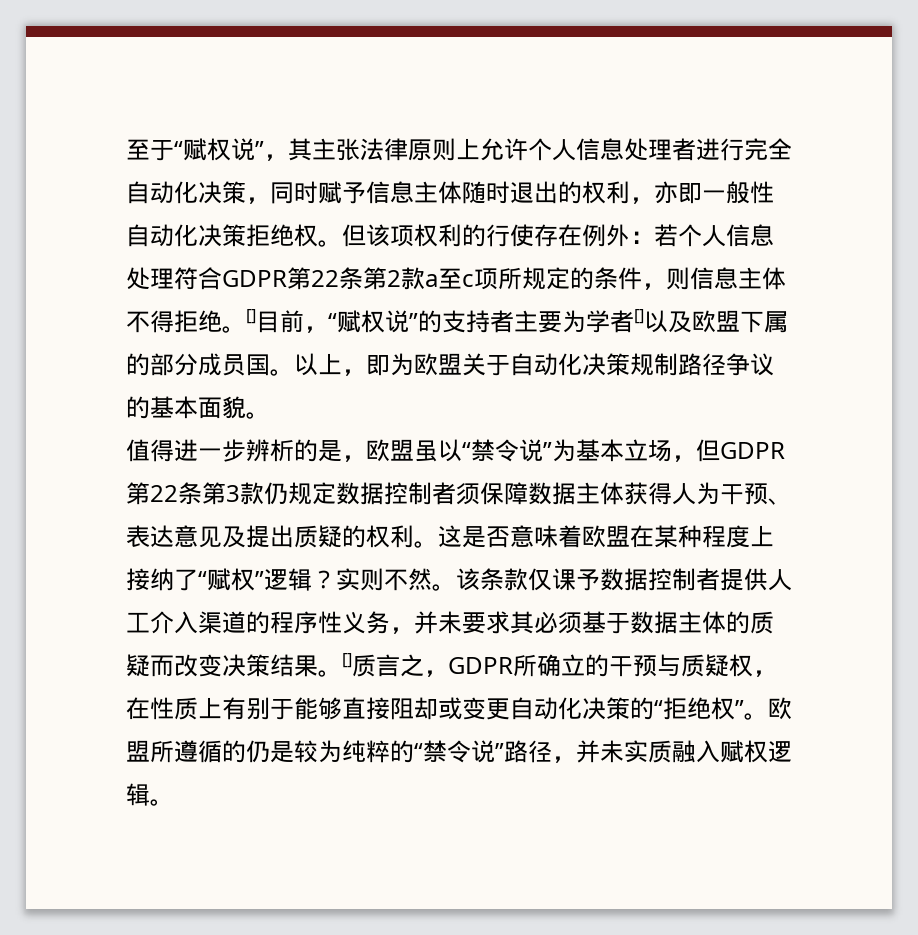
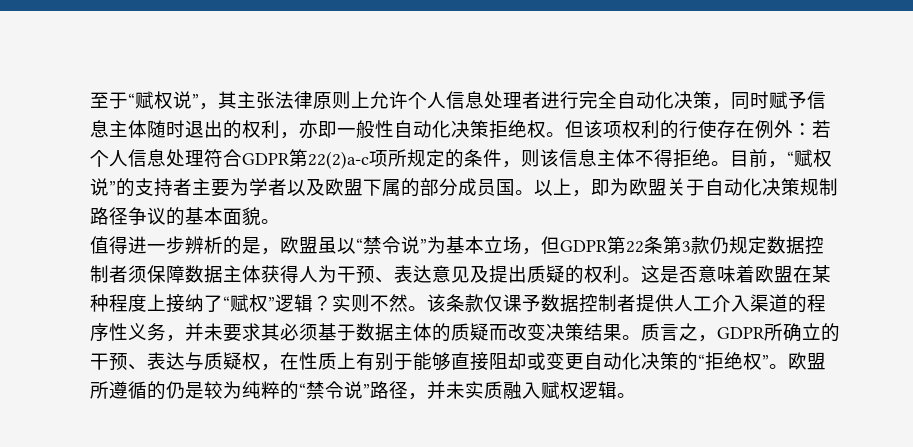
[311,267,474,290] 22条第2款a至c -> [308,151,369,169] 22(2)a-c
(690, 278) none -> [540,149,559,167] 该
[246,309,256,324] [] -> (730, 163) none
[634,309,644,324] [] -> (287, 187) none
[342,653,352,668] [] -> (641, 337) none
(657, 666) none -> [128,352,185,370] 、表达

